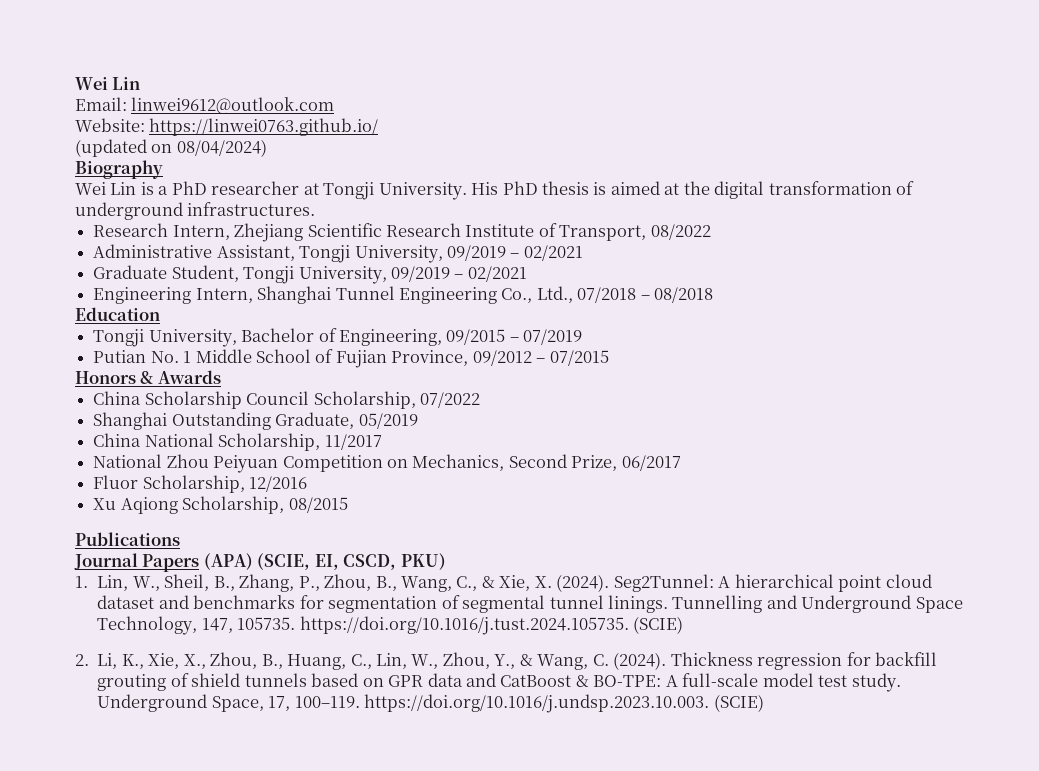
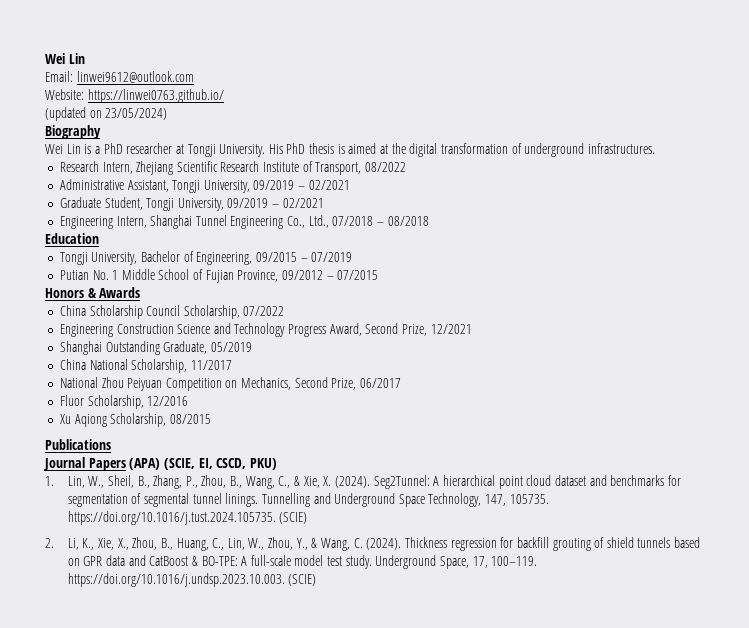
[176,139,267,157] 08/04/2024) -> [105,108,168,120] 23/05/2024)
(480, 400) none -> [59,323,472,337] // Engineering Construction Science and Technology Progress Award, Second Prize, 12/2021

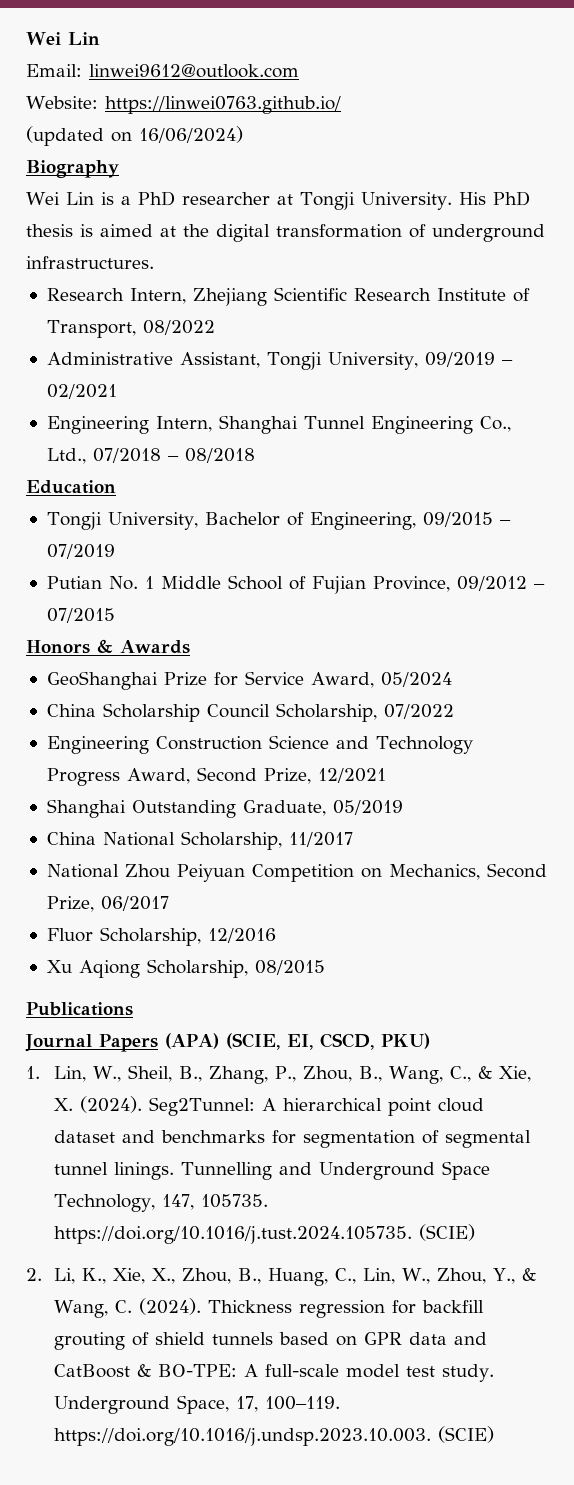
[105,108,168,120] 23/05/2024) -> [139,126,243,143] 16/06/2024)
[59,197,324,211] // Graduate Student, Tongji University, 09/2019 – 02/2021 -> (117, 391) none
(141, 292) none -> [46,671,452,690] // GeoShanghai Prize for Service Award, 05/2024

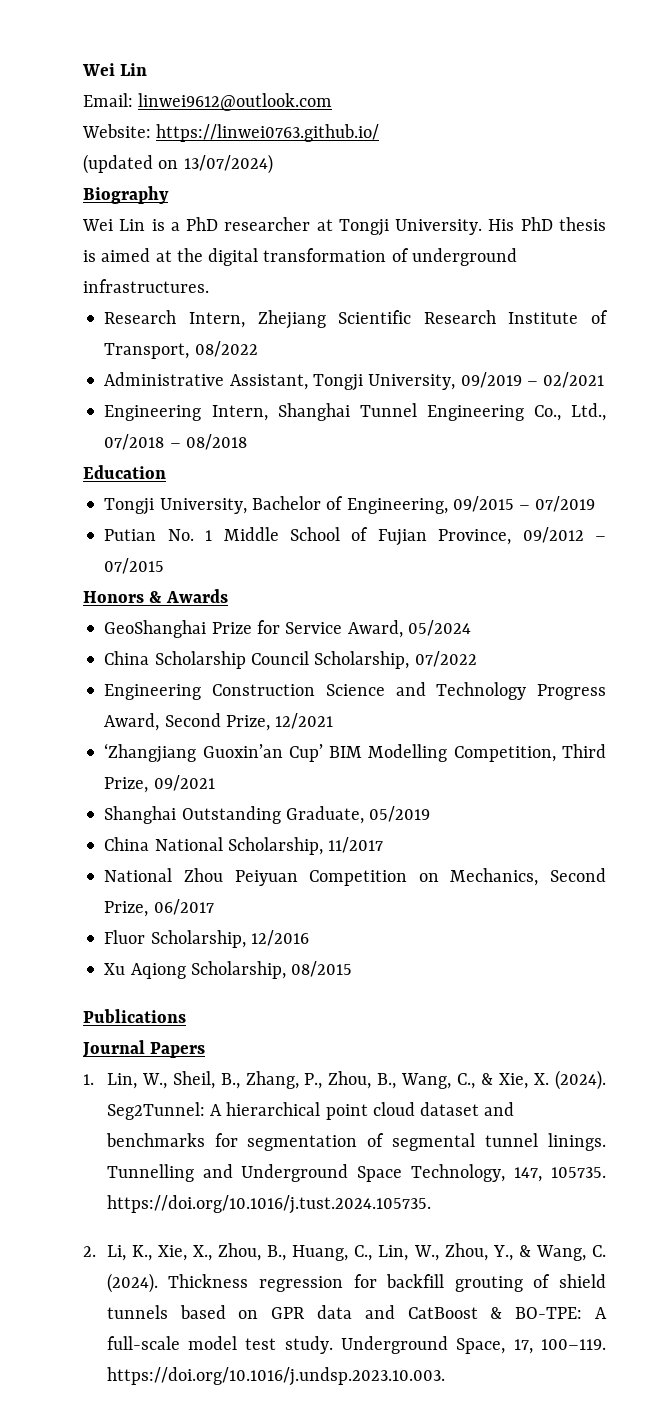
[139,126,243,143] 16/06/2024) -> [183,154,273,174] 13/07/2024)
(386, 775) none -> [104,743,606,763] [104,775,215,793] // ‘Zhangjiang Guoxin’an Cup’ BIM Modelling Competition, Third Prize, 09/2021
[165,1033,430,1050] (APA) (SCIE, EI, CSCD, PKU) -> (206, 1050) none
[418,1224,475,1241] (SCIE) -> (431, 1204) none
[437,1426,494,1443] (SCIE) -> (445, 1376) none

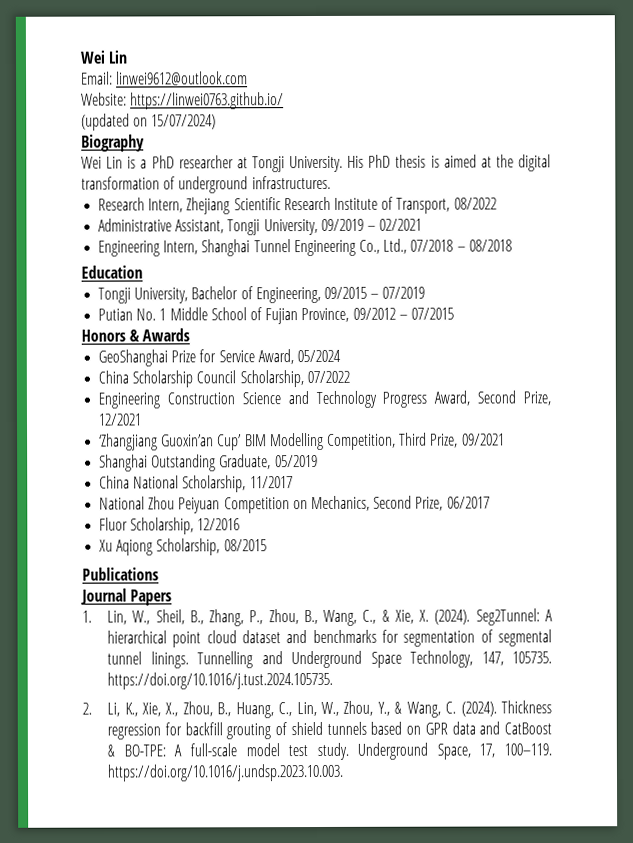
[183,154,273,174] 13/07/2024) -> [151,114,217,130] 15/07/2024)

